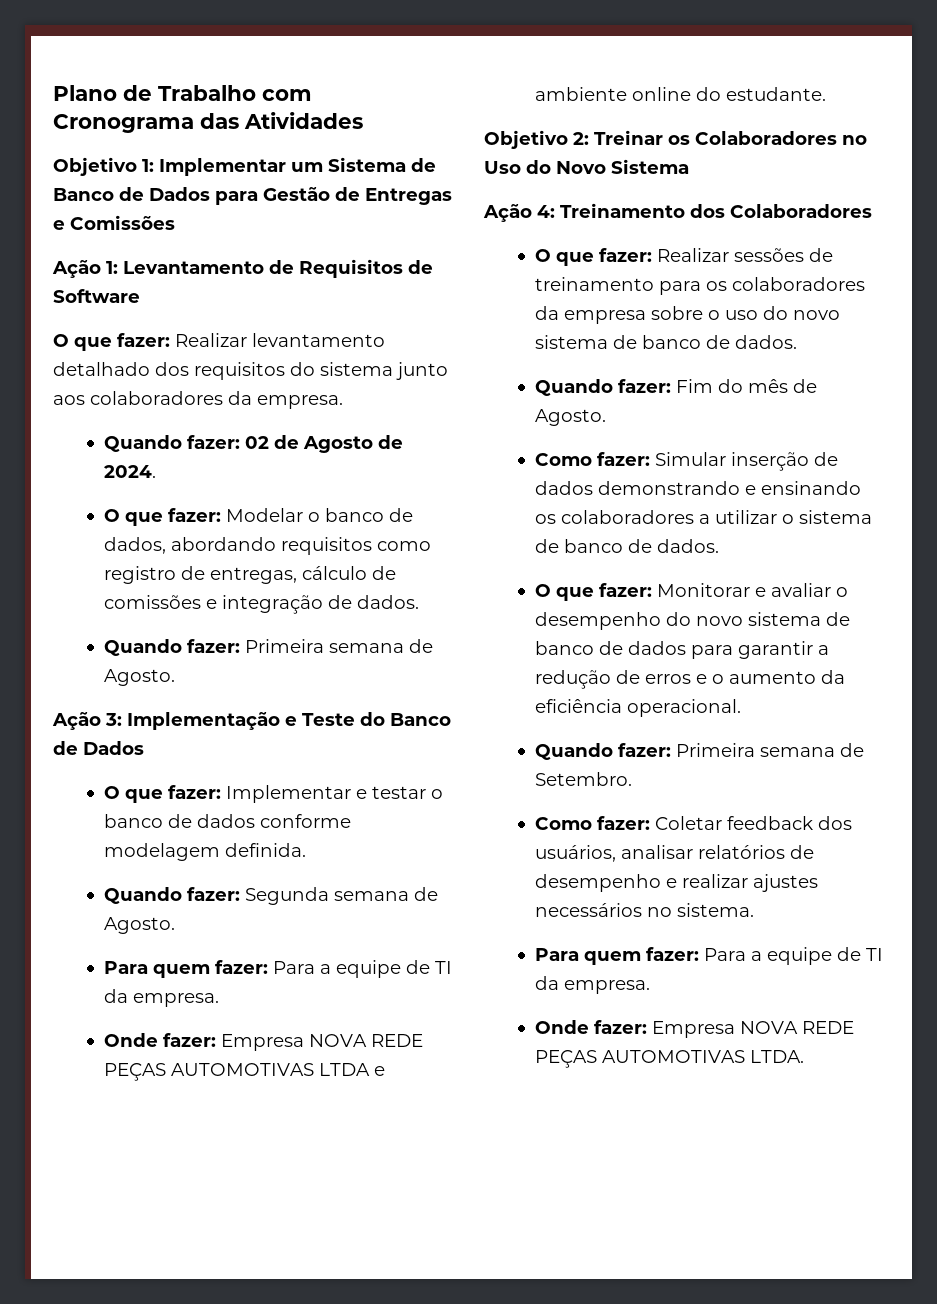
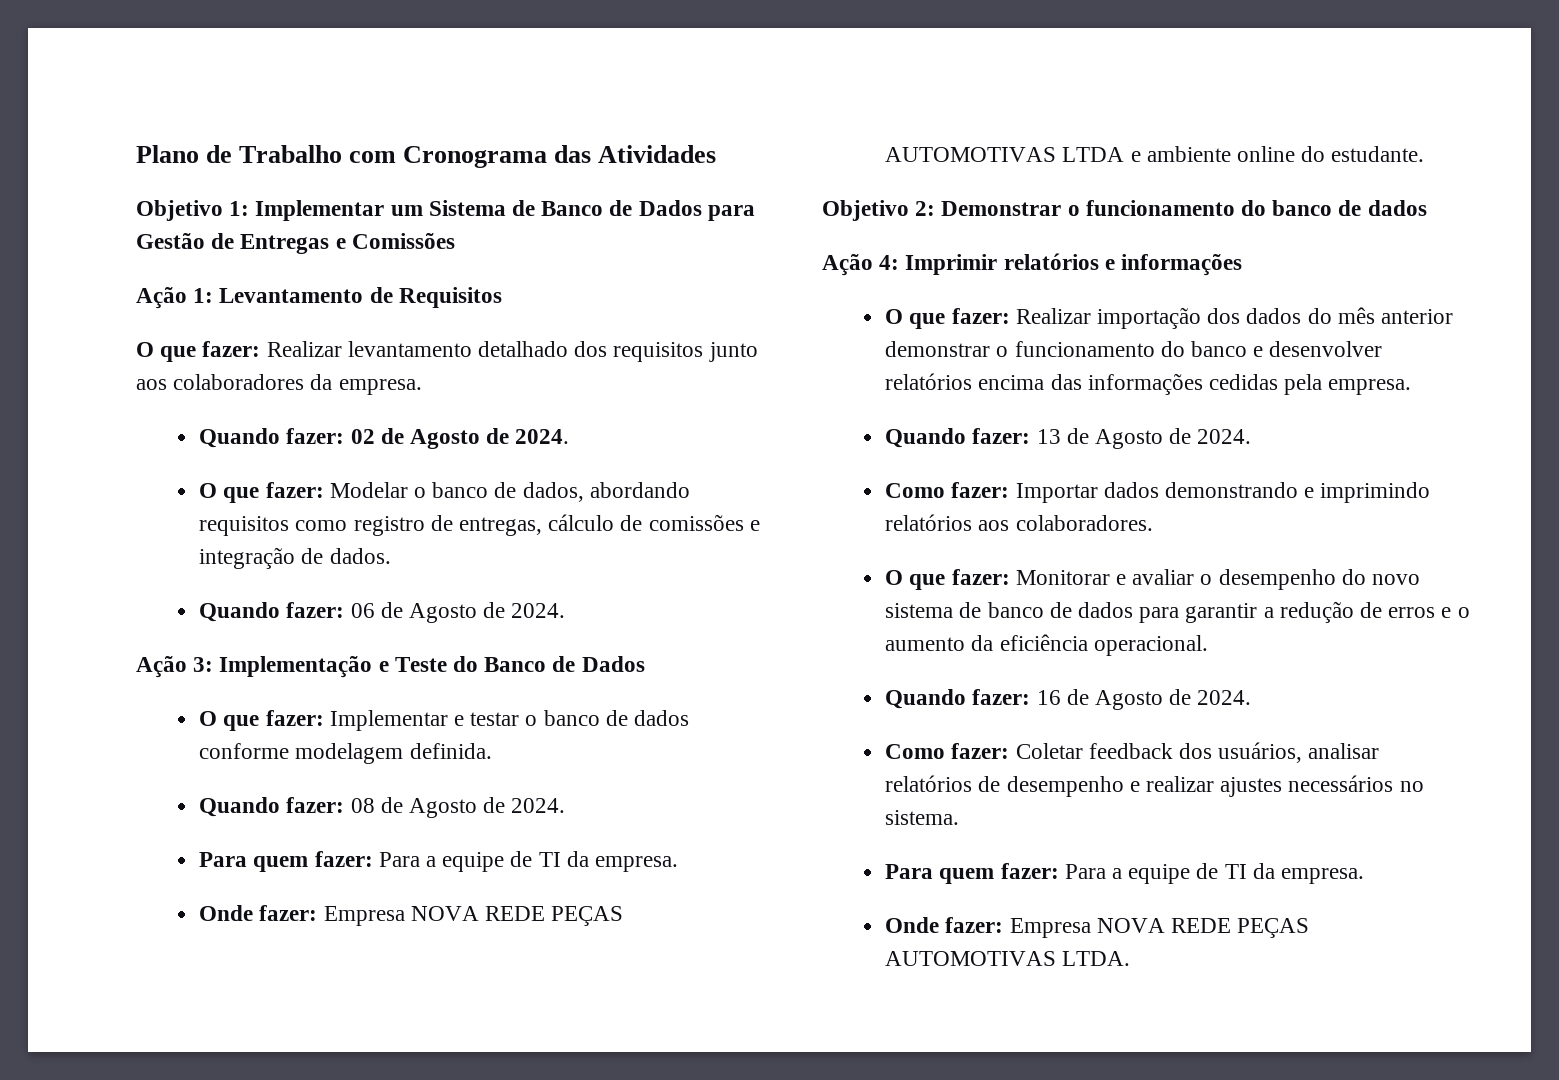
[408,260,433,274] [53,289,140,303] de Software -> (502, 297) none
[290,362,393,376] do sistema -> (704, 352) none
[244,639,433,653] [103,669,175,686] Primeira semana de Agosto. -> [350,602,566,623] 06 de Agosto de 2024.
[244,887,438,905] [103,917,175,934] Segunda semana de Agosto. -> [350,797,566,818] 08 de Agosto de 2024.
[594,130,867,145] [484,159,689,174] [483,203,872,222] [534,248,833,266] [534,277,865,295] [534,306,840,324] [534,335,797,349] [534,379,817,396] [534,409,606,426] [534,452,838,471] [534,481,861,495] [534,510,872,524] [534,539,719,553] Treinar os Colaboradores no Uso do Novo Sistema // Ação 4: Treinamento dos Colaboradores // O que fazer: Realizar sessões de treinamento para os colaboradores da empresa sobre o uso do novo sistema de banco de dados. // Quando fazer: Fim do mês de Agosto. // Como fazer: Simular inserção de dados demonstrando e ensinando os colaboradores a utilizar o sistema de banco de dados. -> [941,200,1427,216] [822,253,1243,276] [885,307,1453,329] [885,341,1383,357] [885,373,1412,395] [885,428,1252,449] [885,482,1431,503] [885,514,1153,531] Demonstrar o funcionamento do banco de dados // Ação 4: Imprimir relatórios e informações // O que fazer: Realizar importação dos dados do mês anterior demonstrar o funcionamento do banco e desenvolver relatórios encima das informações cedidas pela empresa. // Quando fazer: 13 de Agosto de 2024. // Como fazer: Importar dados demonstrando e imprimindo relatórios aos colaboradores.
[675,743,864,757] [534,772,632,786] Primeira semana de Setembro. -> [1036,689,1252,710] 16 de Agosto de 2024.

